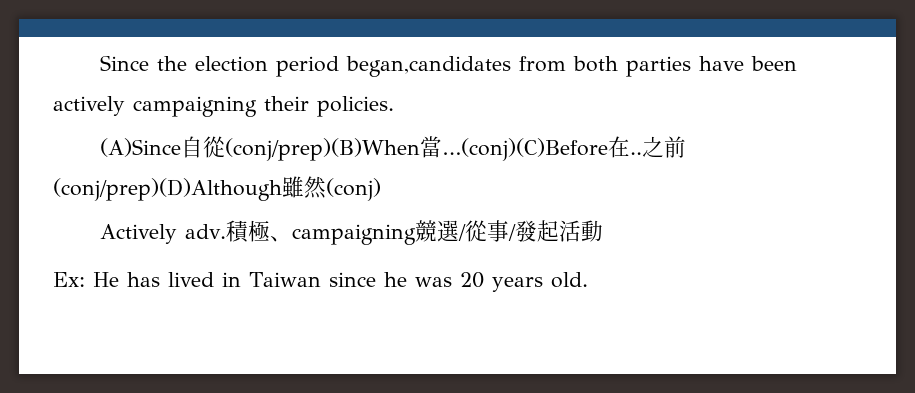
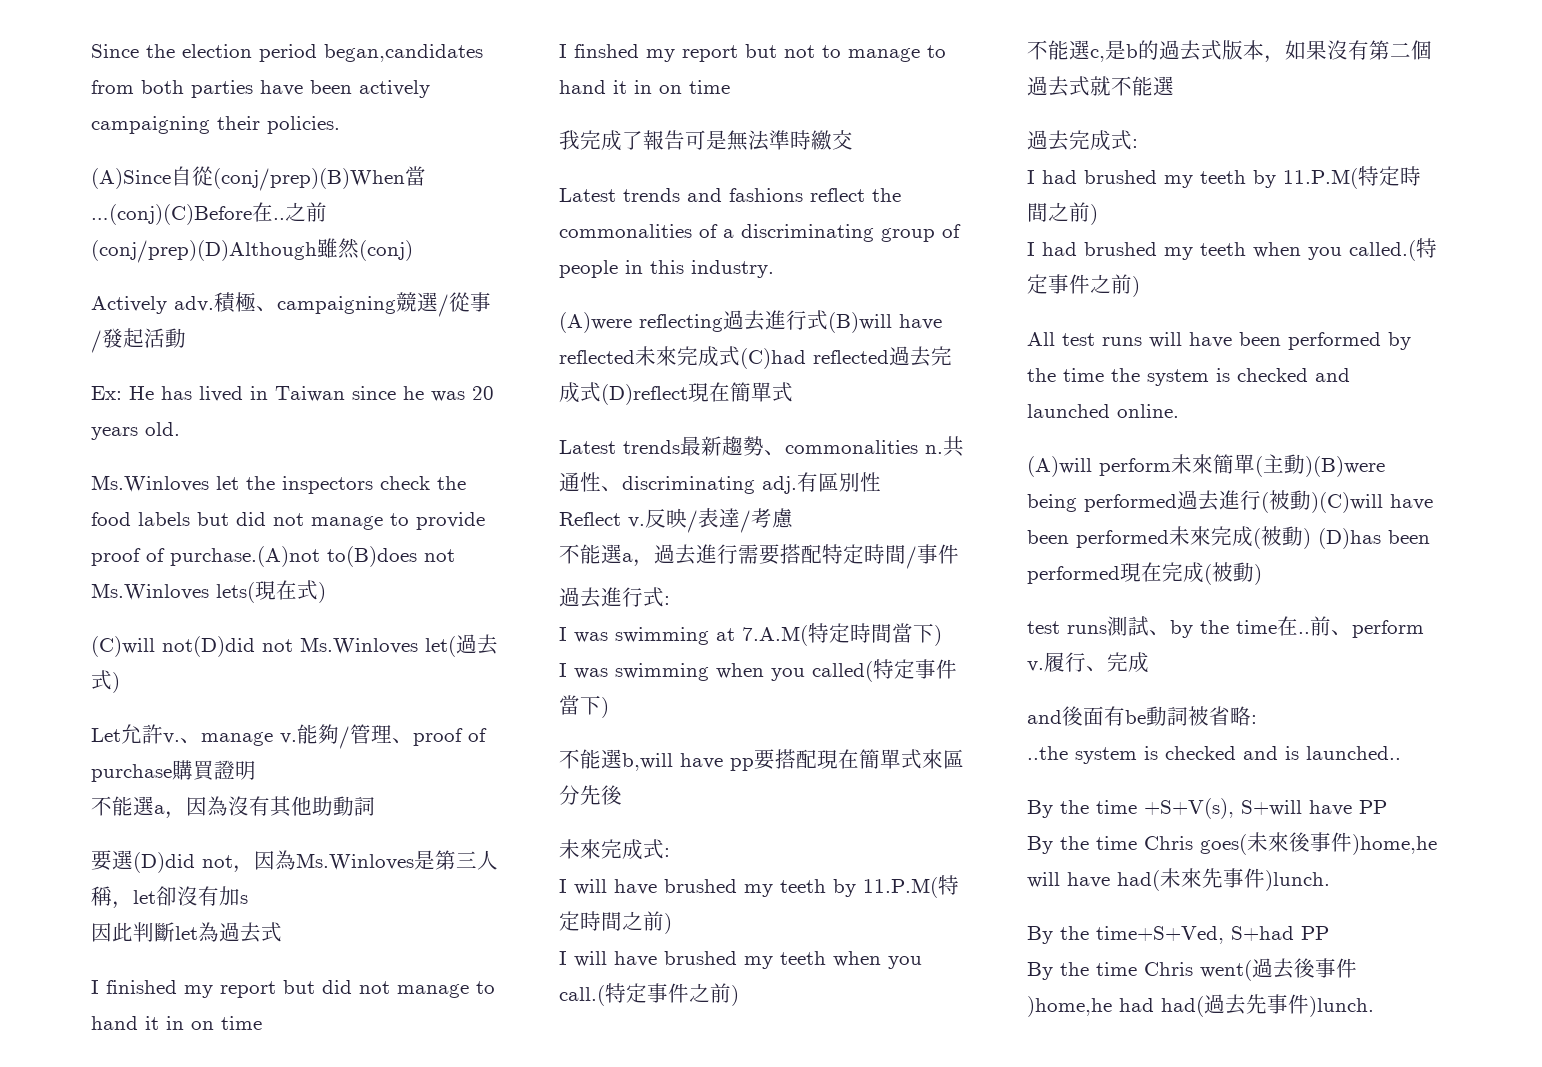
(588, 280) none -> [91,475,466,494] [91,512,485,530] [91,546,455,567] [91,580,326,603] [91,634,498,657] [91,670,120,693] [91,724,487,749] [91,760,256,782] [91,796,375,819] [91,850,498,873] [91,886,248,909] [91,922,282,943] [91,980,495,998] [91,1016,262,1030] [559,44,946,62] [559,80,730,94] [559,130,853,151] [559,188,901,202] [559,224,961,242] [559,260,774,278] [559,310,942,333] [559,346,952,369] [559,382,793,405] [559,436,964,457] [559,472,881,494] [559,508,793,533] [559,544,959,569] [559,587,670,608] [559,623,942,646] [559,659,957,682] [559,695,609,718] [559,749,964,771] [559,785,622,805] [559,839,670,860] [559,875,959,898] [559,911,672,934] [559,951,922,969] [559,983,739,1006] [1027,40,1432,63] [1027,76,1174,97] [1027,130,1138,151] [1027,166,1421,189] [1027,202,1098,225] [1027,238,1437,261] [1027,274,1140,297] [1027,332,1411,350] [1027,368,1350,386] [1027,404,1179,418] [1027,454,1385,477] [1027,490,1433,513] [1027,526,1430,549] [1027,562,1262,585] [1027,616,1424,638] [1027,652,1149,673] [1027,706,1257,726] [1027,746,1401,764] [1027,798,1387,819] [1027,832,1437,855] [1027,868,1330,891] [1027,926,1329,944] [1027,958,1357,981] [1027,994,1374,1017] // Ms.Winloves let the inspectors check the food labels but did not manage to provide proof of purchase.(A)not to(B)does not Ms.Winloves lets(現在式) // (C)will not(D)did not Ms.Winloves let(過去式) // Let允許v.、manage v.能夠/管理、proof of purchase購買證明 // 不能選a，因為沒有其他助動詞 // 要選(D)did not，因為Ms.Winloves是第三人稱，let卻沒有加s // 因此判斷let為過去式 // I finished my report but did not manage to hand it in on time // I finshed my report but not to manage to hand it in on time // 我完成了報告可是無法準時繳交 // Latest trends and fashions reflect the commonalities of a discriminating group of people in this industry. // (A)were reflecting過去進行式(B)will have reflected未來完成式(C)had reflected過去完成式(D)reflect現在簡單式 // Latest trends最新趨勢、commonalities n.共通性、discriminating adj.有區別性 // Reflect v.反映/表達/考慮 // 不能選a，過去進行需要搭配特定時間/事件 // 過去進行式: // I was swimming at 7.A.M(特定時間當下) // I was swimming when you called(特定事件當下) // 不能選b,will have pp要搭配現在簡單式來區分先後 // 未來完成式: // I will have brushed my teeth by 11.P.M(特定時間之前) // I will have brushed my teeth when you call.(特定事件之前) // 不能選c,是b的過去式版本，如果沒有第二個過去式就不能選 // 過去完成式: // I had brushed my teeth by 11.P.M(特定時間之前) // I had brushed my teeth when you called.(特定事件之前) // All test runs will have been performed by the time the system is checked and launched online. // (A)will perform未來簡單(主動)(B)were being performed過去進行(被動)(C)will have been performed未來完成(被動) (D)has been performed現在完成(被動) // test runs測試、by the time在..前、perform v.履行、完成 // and後面有be動詞被省略: // ..the system is checked and is launched.. // By the time +S+V(s), S+will have PP // By the time Chris goes(未來後事件)home,he will have had(未來先事件)lunch. // By the time+S+Ved, S+had PP // By the time Chris went(過去後事件)home,he had had(過去先事件)lunch.

